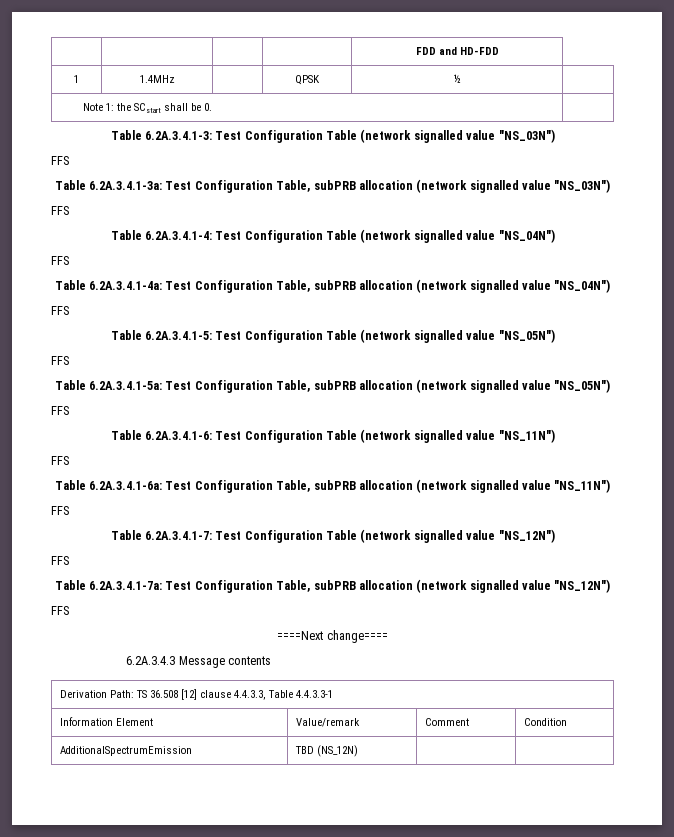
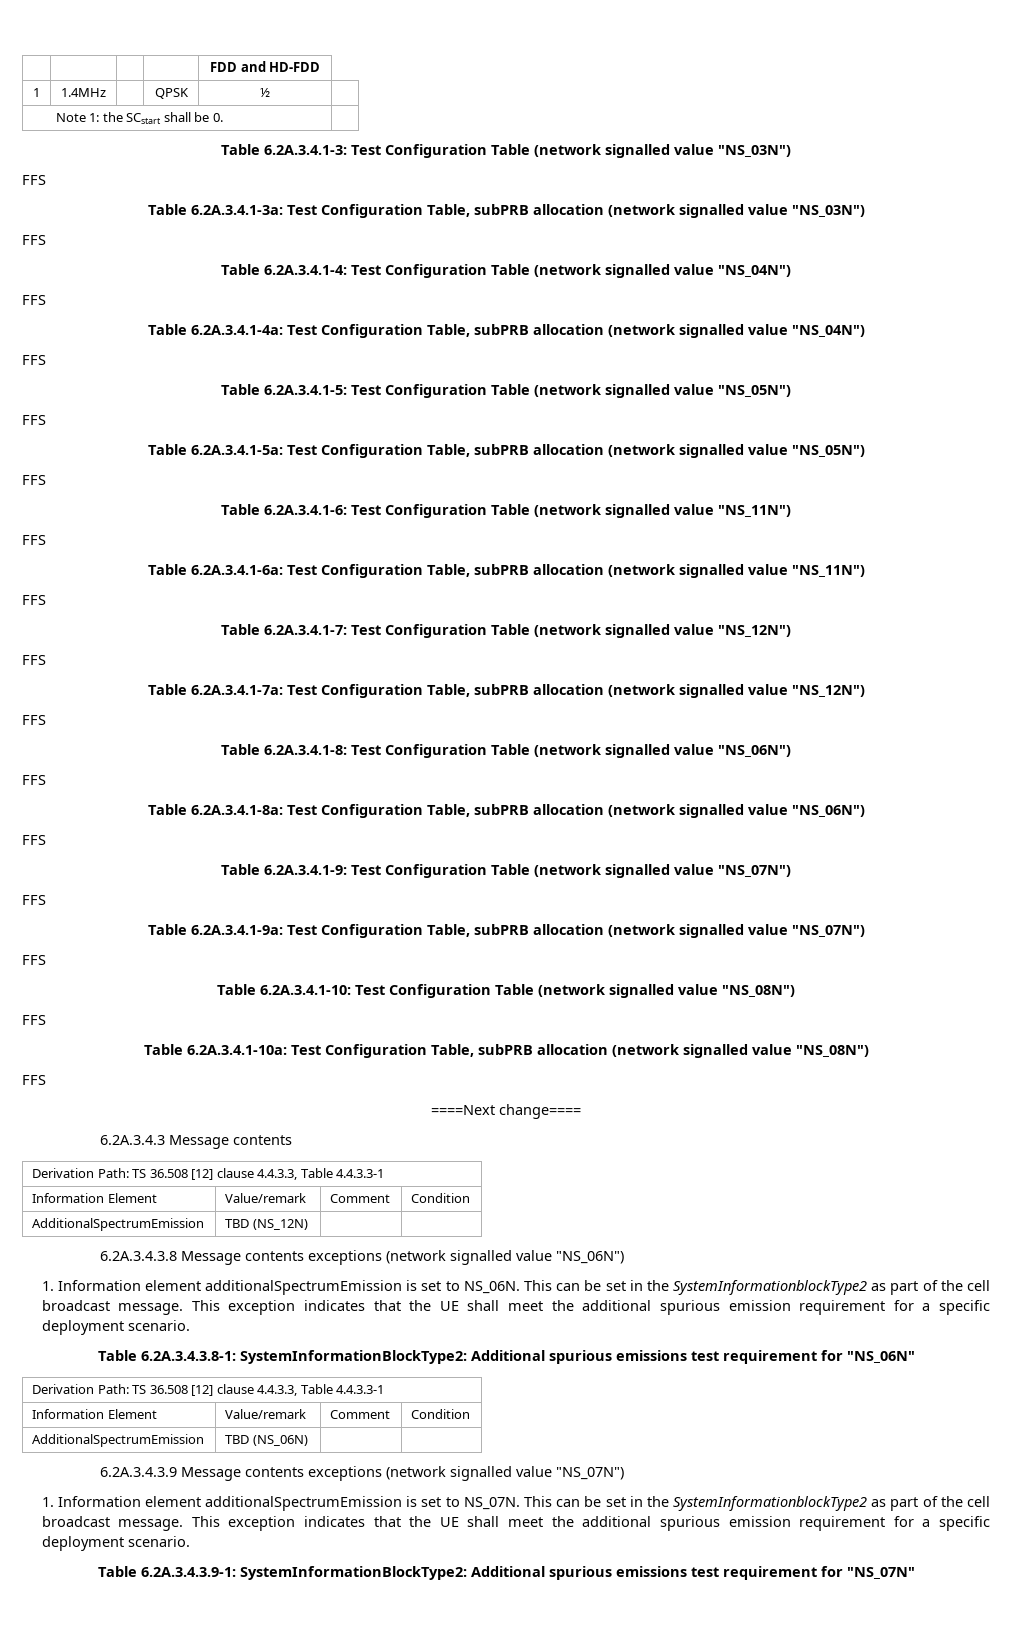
(69, 610) none -> [221,744,791,758] [22,775,46,785] [147,804,865,818] [22,835,46,845] [221,864,791,878] [22,895,46,905] [147,924,865,938] [22,955,46,965] [217,984,795,998] [22,1015,46,1025] [143,1044,869,1058] [22,1075,46,1085] // Table 6.2A.3.4.1-8: Test Configuration Table (network signalled value "NS_06N") // FFS // Table 6.2A.3.4.1-8a: Test Configuration Table, subPRB allocation (network signalled value "NS_06N") // FFS // Table 6.2A.3.4.1-9: Test Configuration Table (network signalled value "NS_07N") // FFS // Table 6.2A.3.4.1-9a: Test Configuration Table, subPRB allocation (network signalled value "NS_07N") // FFS // Table 6.2A.3.4.1-10: Test Configuration Table (network signalled value "NS_08N") // FFS // Table 6.2A.3.4.1-10a: Test Configuration Table, subPRB allocation (network signalled value "NS_08N") // FFS
(359, 751) none -> [100,1250,625,1265] [41,1280,990,1295] [41,1300,991,1315] [41,1320,190,1335] [97,1350,915,1364] [32,1384,385,1396] [32,1409,157,1419] [225,1409,307,1419] [330,1410,391,1419] [411,1409,471,1419] [32,1434,205,1447] [225,1435,308,1446] [100,1466,625,1481] [41,1496,990,1511] [41,1516,991,1531] [41,1536,190,1551] [97,1566,915,1580] // 6.2A.3.4.3.8 Message contents exceptions (network signalled value "NS_06N") // 1. Information element additionalSpectrumEmission is set to NS_06N. This can be set in the SystemInformationblockType2 as part of the cell broadcast message. This exception indicates that the UE shall meet the additional spurious emission requirement for a specific deployment scenario. // Table 6.2A.3.4.3.8-1: SystemInformationBlockType2: Additional spurious emissions test requirement for "NS_06N" // Derivation Path: TS 36.508 [12] clause 4.4.3.3, Table 4.4.3.3-1 // Information Element | Value/remark | Comment | Condition // AdditionalSpectrumEmission | TBD (NS_06N) | | // 6.2A.3.4.3.9 Message contents exceptions (network signalled value "NS_07N") // 1. Information element additionalSpectrumEmission is set to NS_07N. This can be set in the SystemInformationblockType2 as part of the cell broadcast message. This exception indicates that the UE shall meet the additional spurious emission requirement for a specific deployment scenario. // Table 6.2A.3.4.3.9-1: SystemInformationBlockType2: Additional spurious emissions test requirement for "NS_07N"

